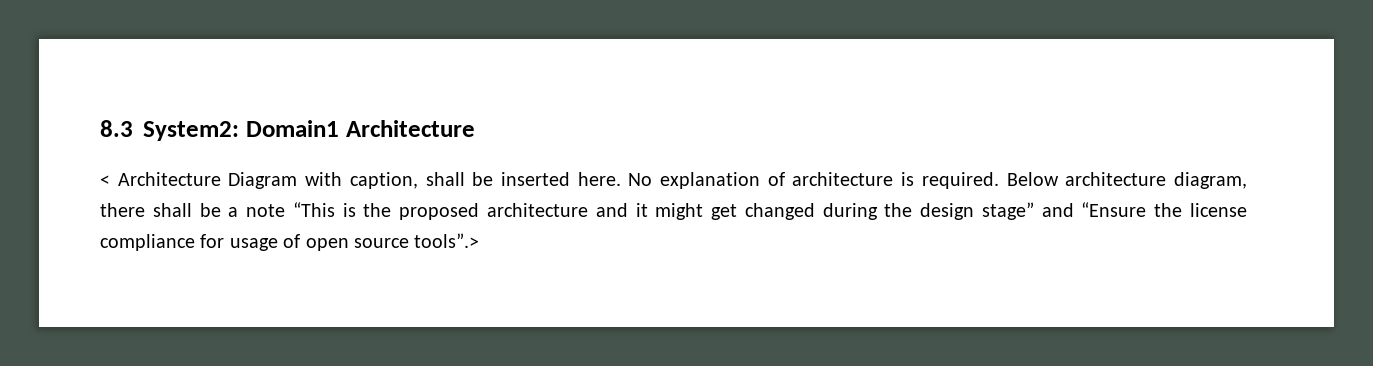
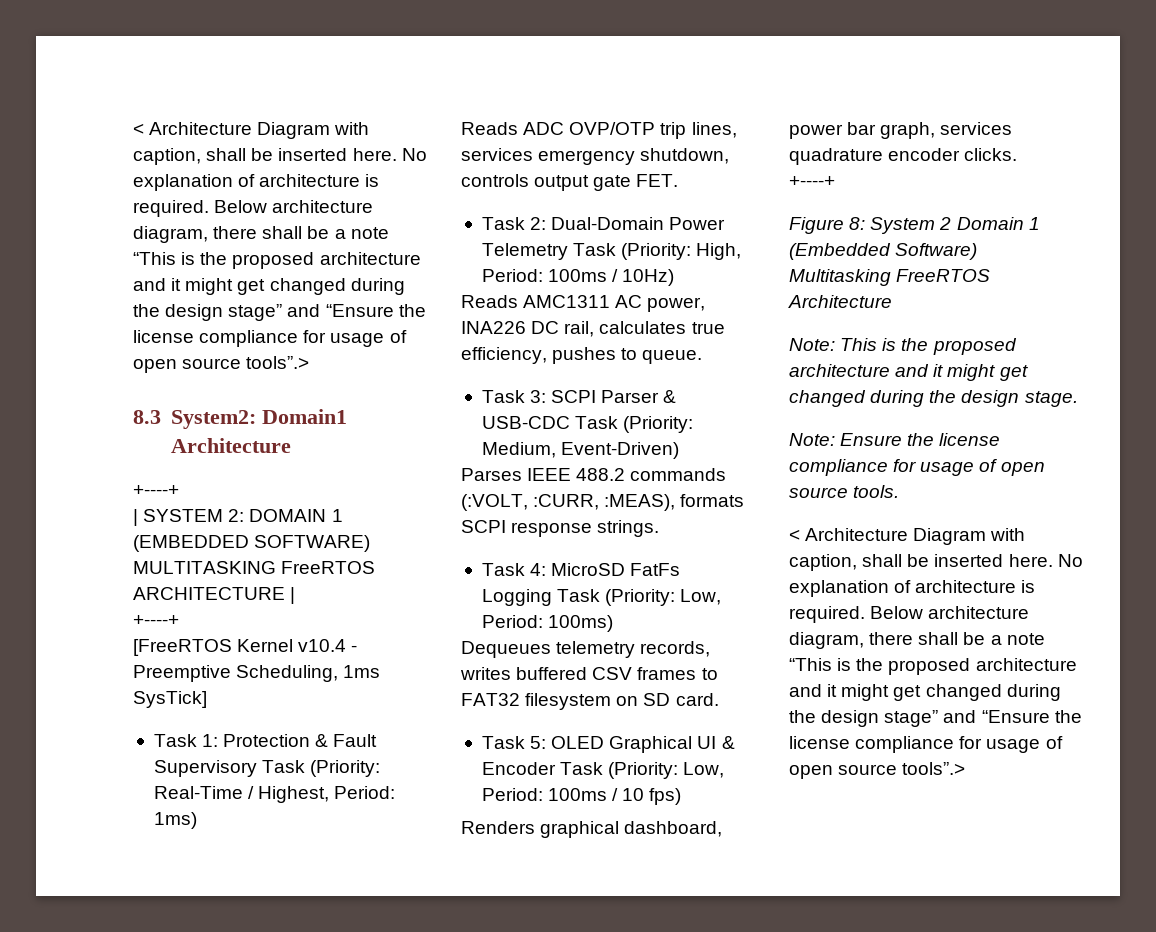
[100,120,475,141] 8.3 System2: Domain1 Architecture -> [133,122,370,139] [133,148,427,165] [133,174,380,191] [133,200,374,217] [133,226,389,243] [133,252,421,269] [133,278,405,295] [133,304,426,321] [133,330,407,347] [133,356,310,373] [133,409,347,429] [170,438,291,453] [133,485,179,496] [133,509,343,526] [133,535,371,552] [133,561,376,574] [133,587,296,604] [133,615,179,626] [133,639,358,656] [133,665,381,682] [133,691,207,708] [153,734,378,747] [153,760,381,777] [153,786,396,803] [153,812,197,829] [461,122,737,139] [461,148,730,165] [461,174,679,191] [481,217,726,230] [481,243,742,260] [481,269,675,286] [461,295,706,312] [461,321,725,337] [461,347,703,364] [481,390,677,403] [481,416,694,433] [481,442,680,459] [461,468,727,481] [461,494,745,511] [461,520,660,537] [481,563,681,576] [481,589,722,606] [481,615,614,632] [461,641,711,658] [460,667,718,680] [461,693,719,710] [481,736,735,753] [481,762,725,779] [481,788,682,805] [461,821,723,838] [789,122,1013,139] [789,148,1018,165] [789,176,835,187] [789,217,1040,234] [789,243,978,260] [789,269,991,286] [788,295,892,308] [789,338,1017,355] [789,364,1028,381] [789,390,1078,407] [789,433,1001,446] [789,459,1045,476] [789,485,900,498] < Architecture Diagram with caption, shall be inserted here. No explanation of architecture is required. Below architecture diagram, there shall be a note “This is the proposed architecture and it might get changed during the design stage” and “Ensure the license compliance for usage of open source tools”.> // 8.3 System2: Domain1 Architecture // +----+ // | SYSTEM 2: DOMAIN 1 (EMBEDDED SOFTWARE) MULTITASKING FreeRTOS ARCHITECTURE | // +----+ // [FreeRTOS Kernel v10.4 - Preemptive Scheduling, 1ms SysTick] // Task 1: Protection & Fault Supervisory Task (Priority: Real-Time / Highest, Period: 1ms) // Reads ADC OVP/OTP trip lines, services emergency shutdown, controls output gate FET. // Task 2: Dual-Domain Power Telemetry Task (Priority: High, Period: 100ms / 10Hz) // Reads AMC1311 AC power, INA226 DC rail, calculates true efficiency, pushes to queue. // Task 3: SCPI Parser & USB-CDC Task (Priority: Medium, Event-Driven) // Parses IEEE 488.2 commands (:VOLT, :CURR, :MEAS), formats SCPI response strings. // Task 4: MicroSD FatFs Logging Task (Priority: Low, Period: 100ms) // Dequeues telemetry records, writes buffered CSV frames to FAT32 filesystem on SD card. // Task 5: OLED Graphical UI & Encoder Task (Priority: Low, Period: 100ms / 10 fps) // Renders graphical dashboard, power bar graph, services quadrature encoder clicks. // +----+ // Figure 8: System 2 Domain 1 (Embedded Software) Multitasking FreeRTOS Architecture // Note: This is the proposed architecture and it might get changed during the design stage. // Note: Ensure the license compliance for usage of open source tools.

